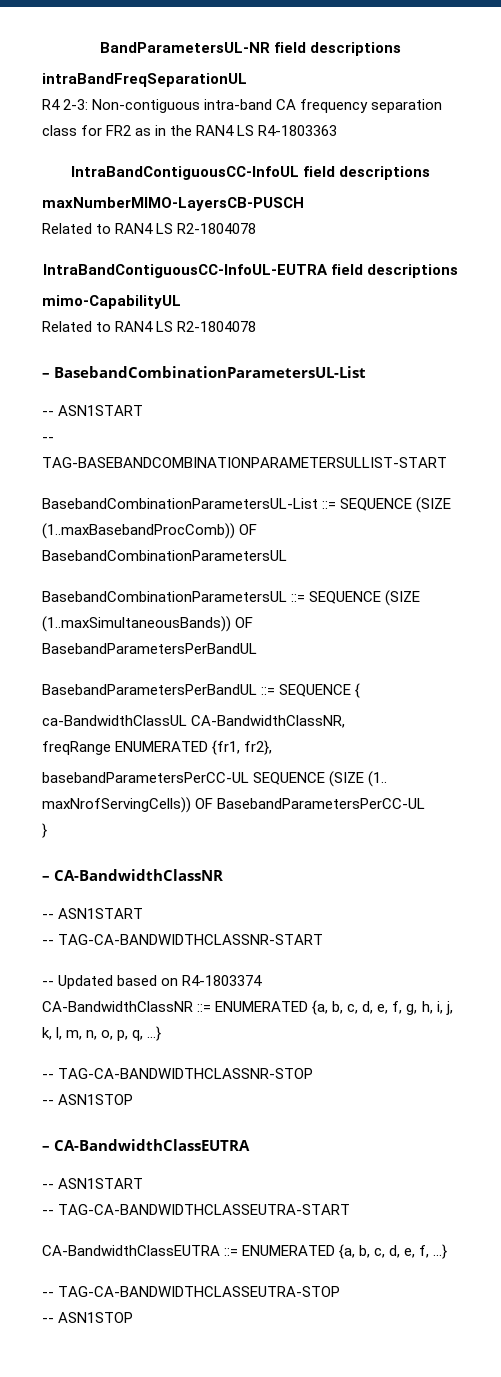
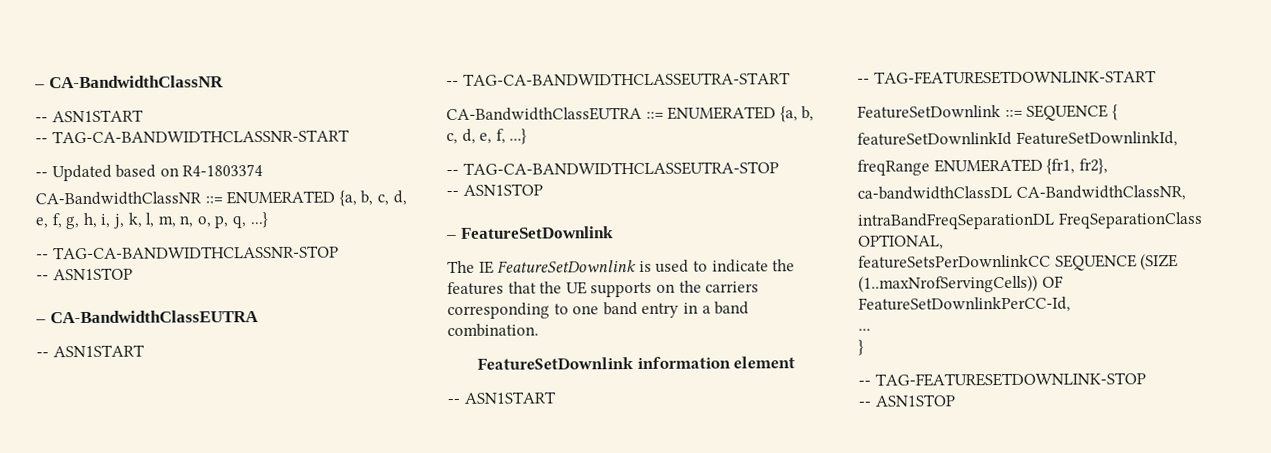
[99,42,402,56] [42,73,247,87] [42,99,443,113] [42,125,338,136] [70,166,431,180] [42,197,304,211] [42,223,257,234] [42,264,459,278] [42,295,181,309] [42,321,257,332] [42,366,367,378] [42,405,144,416] [42,437,54,442] [42,457,447,468] [42,497,452,513] [42,523,258,539] [42,550,287,561] [42,590,421,606] [42,616,254,632] [42,643,257,654] [42,683,361,698] [42,715,346,728] [42,740,273,755] [42,771,388,787] [42,797,426,813] [42,823,47,838] BandParametersUL-NR field descriptions // intraBandFreqSeparationUL // R4 2-3: Non-contiguous intra-band CA frequency separation class for FR2 as in the RAN4 LS R4-1803363 // IntraBandContiguousCC-InfoUL field descriptions // maxNumberMIMO-LayersCB-PUSCH // Related to RAN4 LS R2-1804078 // IntraBandContiguousCC-InfoUL-EUTRA field descriptions // mimo-CapabilityUL // Related to RAN4 LS R2-1804078 // – BasebandCombinationParametersUL-List // -- ASN1START // -- TAG-BASEBANDCOMBINATIONPARAMETERSULLIST-START // BasebandCombinationParametersUL-List ::= SEQUENCE (SIZE (1..maxBasebandProcComb)) OF BasebandCombinationParametersUL // BasebandCombinationParametersUL ::= SEQUENCE (SIZE (1..maxSimultaneousBands)) OF BasebandParametersPerBandUL // BasebandParametersPerBandUL ::= SEQUENCE { // ca-BandwidthClassUL CA-BandwidthClassNR, // freqRange ENUMERATED {fr1, fr2}, // basebandParametersPerCC-UL SEQUENCE (SIZE (1.. maxNrofServingCells)) OF BasebandParametersPerCC-UL // } // -> (34, 86) none
(134, 1317) none -> [446,226,614,240] [447,259,796,274] [447,280,760,298] [447,301,750,320] [447,323,539,338] [476,356,796,370] [447,391,556,405] [857,70,1157,85] [857,104,1118,121] [857,131,1178,147] [857,158,1108,176] [857,185,1186,201] [857,211,1203,230] [858,234,944,250] [858,253,1179,271] [858,274,1064,293] [858,296,1071,313] [858,328,871,331] [858,339,864,356] [858,372,1146,387] [858,394,955,407] // – FeatureSetDownlink // The IE FeatureSetDownlink is used to indicate the features that the UE supports on the carriers corresponding to one band entry in a band combination. // FeatureSetDownlink information element // -- ASN1START // -- TAG-FEATURESETDOWNLINK-START // FeatureSetDownlink ::= SEQUENCE { // featureSetDownlinkId FeatureSetDownlinkId, // freqRange ENUMERATED {fr1, fr2}, // ca-bandwidthClassDL CA-BandwidthClassNR, // intraBandFreqSeparationDL FreqSeparationClass OPTIONAL, // featureSetsPerDownlinkCC SEQUENCE (SIZE (1..maxNrofServingCells)) OF FeatureSetDownlinkPerCC-Id, // ... // } // -- TAG-FEATURESETDOWNLINK-STOP // -- ASN1STOP

